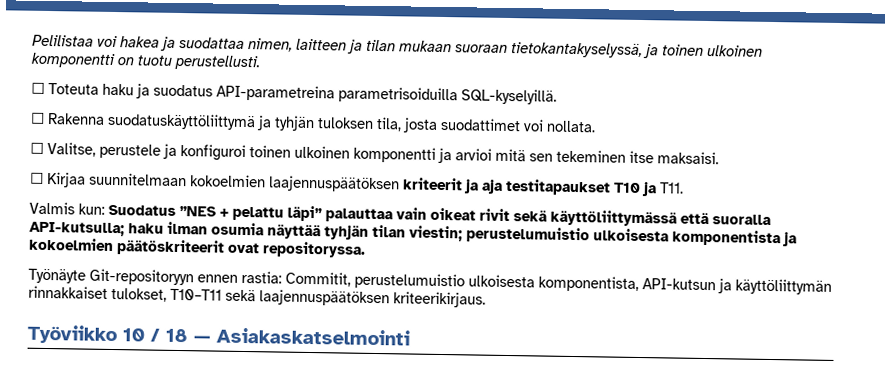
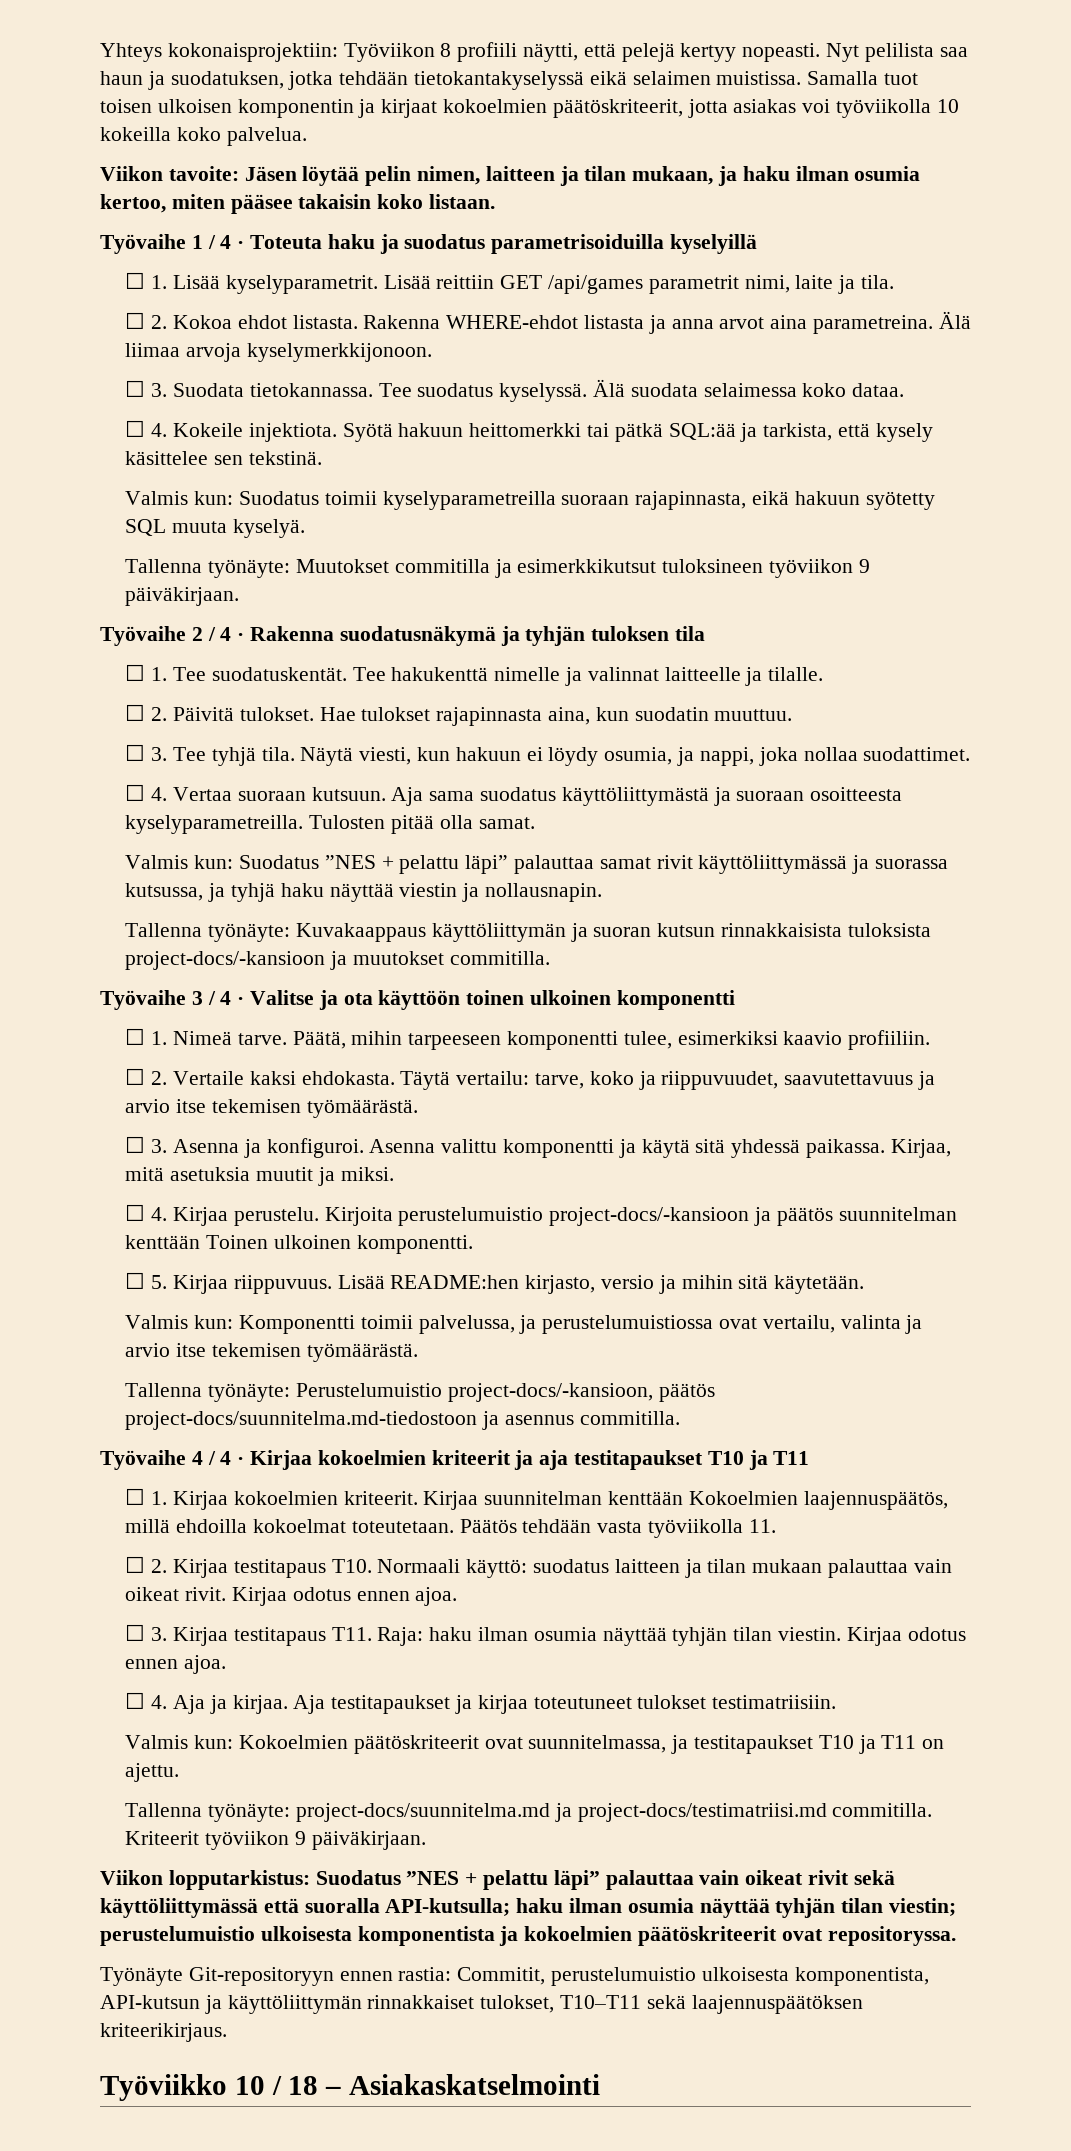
[32,34,763,59] [31,52,261,71] [31,82,557,105] [30,112,596,133] [30,141,719,165] [30,171,400,193] Pelilistaa voi hakea ja suodattaa nimen, laitteen ja tilan mukaan suoraan tietokantakyselyssä, ja toinen ulkoinen komponentti on tuotu perustellusti. // ☐ Toteuta haku ja suodatus API-parametreina parametrisoiduilla SQL-kyselyillä. // ☐ Rakenna suodatuskäyttöliittymä ja tyhjän tuloksen tila, josta suodattimet voi nollata. // ☐ Valitse, perustele ja konfiguroi toinen ulkoinen komponentti ja arvioi mitä sen tekeminen itse maksaisi. // ☐ Kirjaa suunnitelmaan kokoelmien laajennuspäätöksen -> [100,42,968,62] [100,71,919,90] [100,99,959,118] [100,127,307,146] [100,166,921,186] [100,194,496,214] [100,234,758,254] [125,272,895,294] [125,311,971,334] [125,343,433,362] [125,379,905,402] [125,420,933,442] [125,451,323,465] [125,491,935,510] [125,519,306,538] [125,559,870,578] [125,587,240,606] [100,626,706,646] [125,664,824,686] [125,704,793,726] [125,744,971,766] [125,784,903,806] [125,815,535,834] [125,855,949,874] [125,883,603,902] [125,923,931,942] [125,951,550,970] [100,990,735,1010] [125,1028,931,1050] [125,1068,936,1090] [125,1099,418,1118] [125,1136,951,1158] [125,1167,394,1186] [125,1204,957,1226] [125,1235,473,1254] [125,1272,865,1294] [125,1315,923,1334] [125,1343,418,1362] [125,1383,715,1402] [125,1411,680,1430] [100,1450,426,1470] Yhteys kokonaisprojektiin: Työviikon 8 profiili näytti, että pelejä kertyy nopeasti. Nyt pelilista saa haun ja suodatuksen, jotka tehdään tietokantakyselyssä eikä selaimen muistissa. Samalla tuot toisen ulkoisen komponentin ja kirjaat kokoelmien päätöskriteerit, jotta asiakas voi työviikolla 10 kokeilla koko palvelua. // Viikon tavoite: Jäsen löytää pelin nimen, laitteen ja tilan mukaan, ja haku ilman osumia kertoo, miten pääsee takaisin koko listaan. // Työvaihe 1 / 4 · Toteuta haku ja suodatus parametrisoiduilla kyselyillä // ☐ 1. Lisää kyselyparametrit. Lisää reittiin GET /api/games parametrit nimi, laite ja tila. // ☐ 2. Kokoa ehdot listasta. Rakenna WHERE-ehdot listasta ja anna arvot aina parametreina. Älä liimaa arvoja kyselymerkkijonoon. // ☐ 3. Suodata tietokannassa. Tee suodatus kyselyssä. Älä suodata selaimessa koko dataa. // ☐ 4. Kokeile injektiota. Syötä hakuun heittomerkki tai pätkä SQL:ää ja tarkista, että kysely käsittelee sen tekstinä. // Valmis kun: Suodatus toimii kyselyparametreilla suoraan rajapinnasta, eikä hakuun syötetty SQL muuta kyselyä. // Tallenna työnäyte: Muutokset commitilla ja esimerkkikutsut tuloksineen työviikon 9 päiväkirjaan. // Työvaihe 2 / 4 · Rakenna suodatusnäkymä ja tyhjän tuloksen tila // ☐ 1. Tee suodatuskentät. Tee hakukenttä nimelle ja valinnat laitteelle ja tilalle. // ☐ 2. Päivitä tulokset. Hae tulokset rajapinnasta aina, kun suodatin muuttuu. // ☐ 3. Tee tyhjä tila. Näytä viesti, kun hakuun ei löydy osumia, ja nappi, joka nollaa suodattimet. // ☐ 4. Vertaa suoraan kutsuun. Aja sama suodatus käyttöliittymästä ja suoraan osoitteesta kyselyparametreilla. Tulosten pitää olla samat. // Valmis kun: Suodatus ”NES + pelattu läpi” palauttaa samat rivit käyttöliittymässä ja suorassa kutsussa, ja tyhjä haku näyttää viestin ja nollausnapin. // Tallenna työnäyte: Kuvakaappaus käyttöliittymän ja suoran kutsun rinnakkaisista tuloksista project-docs/-kansioon ja muutokset commitilla. // Työvaihe 3 / 4 · Valitse ja ota käyttöön toinen ulkoinen komponentti // ☐ 1. Nimeä tarve. Päätä, mihin tarpeeseen komponentti tulee, esimerkiksi kaavio profiiliin. // ☐ 2. Vertaile kaksi ehdokasta. Täytä vertailu: tarve, koko ja riippuvuudet, saavutettavuus ja arvio itse tekemisen työmäärästä. // ☐ 3. Asenna ja konfiguroi. Asenna valittu komponentti ja käytä sitä yhdessä paikassa. Kirjaa, mitä asetuksia muutit ja miksi. // ☐ 4. Kirjaa perustelu. Kirjoita perustelumuistio project-docs/-kansioon ja päätös suunnitelman kenttään Toinen ulkoinen komponentti. // ☐ 5. Kirjaa riippuvuus. Lisää README:hen kirjasto, versio ja mihin sitä käytetään. // Valmis kun: Komponentti toimii palvelussa, ja perustelumuistiossa ovat vertailu, valinta ja arvio itse tekemisen työmäärästä. // Tallenna työnäyte: Perustelumuistio project-docs/-kansioon, päätös project-docs/suunnitelma.md-tiedostoon ja asennus commitilla. // Työvaihe 4 / 4 · Kirjaa kokoelmien
[659,182,684,194] [29,201,105,215] T11. // Valmis kun: -> [773,1451,810,1465] [125,1488,948,1510] [125,1519,776,1538] [125,1556,952,1578] [125,1587,458,1606] [125,1624,966,1646] [125,1655,227,1674] [125,1692,837,1714] [125,1735,945,1754] [125,1763,180,1782] [125,1803,933,1822] [125,1831,426,1850] [100,1870,310,1890] T11 // ☐ 1. Kirjaa kokoelmien kriteerit. Kirjaa suunnitelman kenttään Kokoelmien laajennuspäätös, millä ehdoilla kokoelmat toteutetaan. Päätös tehdään vasta työviikolla 11. // ☐ 2. Kirjaa testitapaus T10. Normaali käyttö: suodatus laitteen ja tilan mukaan palauttaa vain oikeat rivit. Kirjaa odotus ennen ajoa. // ☐ 3. Kirjaa testitapaus T11. Raja: haku ilman osumia näyttää tyhjän tilan viestin. Kirjaa odotus ennen ajoa. // ☐ 4. Aja ja kirjaa. Aja testitapaukset ja kirjaa toteutuneet tulokset testimatriisiin. // Valmis kun: Kokoelmien päätöskriteerit ovat suunnitelmassa, ja testitapaukset T10 ja T11 on ajettu. // Tallenna työnäyte: project-docs/suunnitelma.md ja project-docs/testimatriisi.md commitilla. Kriteerit työviikon 9 päiväkirjaan. // Viikon lopputarkistus:
[193,335,211,343] — -> [325,2086,342,2095] –

